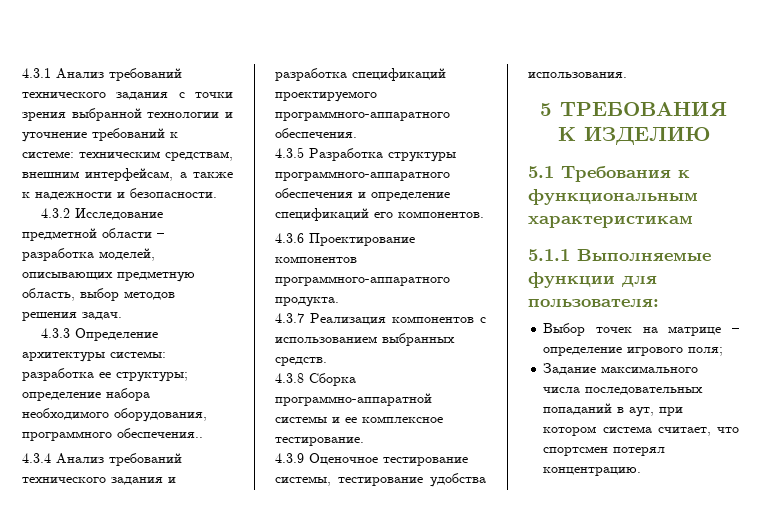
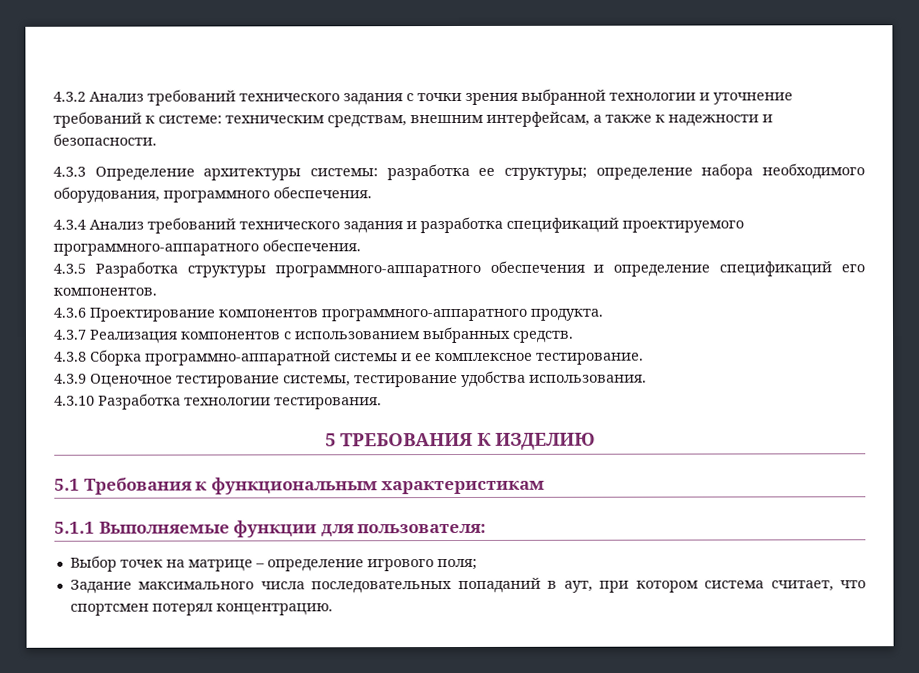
[22,68,51,78] 4.3.1 -> [53,91,86,102] 4.3.2
[40,208,163,220] [22,228,164,241] [22,248,155,261] [22,271,195,282] [22,288,175,301] [22,312,122,321] // 4.3.2 Исследование предметной области – разработка моделей, описывающих предметную область, выбор методов решения задач. -> (157, 139) none
[117,428,203,438] обеспечения.. -> [273,186,372,199] обеспечения.
(627, 75) none -> [54,393,382,410] // 4.3.10 Разработка технологии тестирования.

